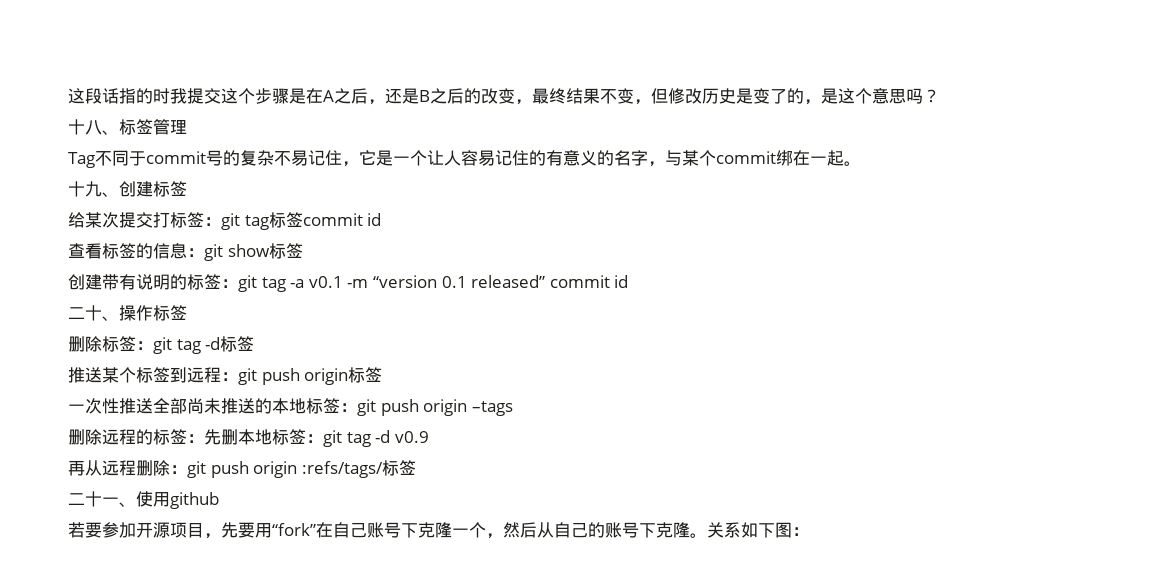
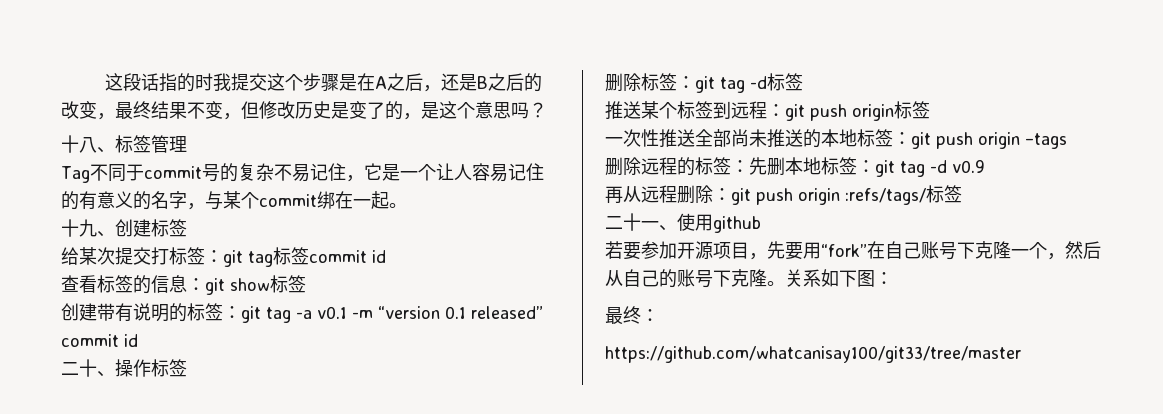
(809, 531) none -> [605,306,659,324] [605,346,1021,363] // 最终： // https://github.com/whatcanisay100/git33/tree/master

